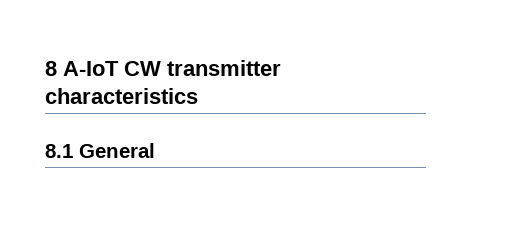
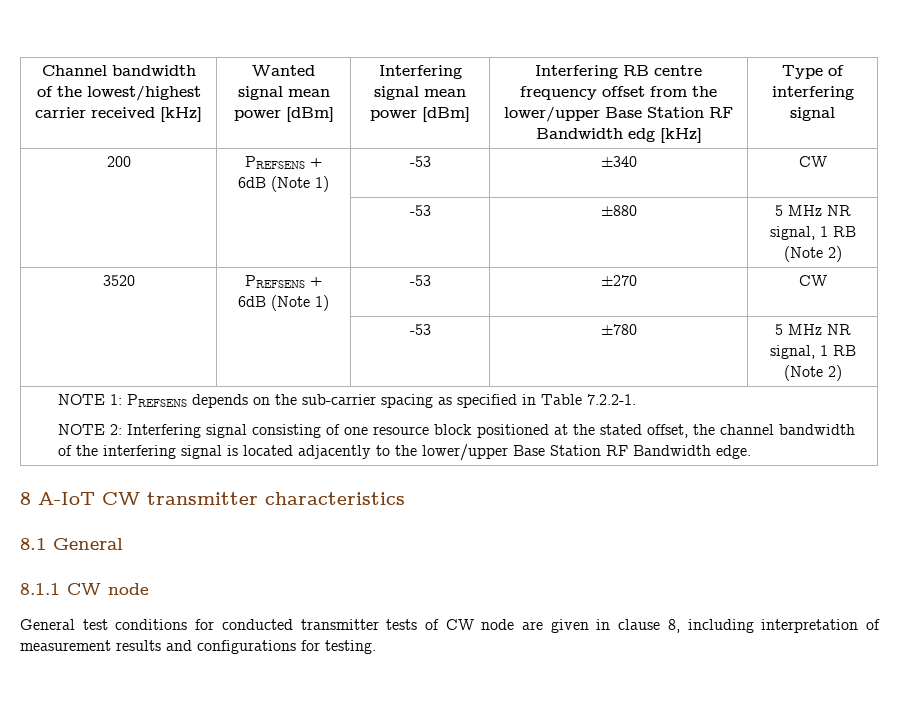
(45, 68) none -> [41,65,196,76] [36,85,201,101] [35,107,202,122] [252,65,315,76] [237,86,330,100] [233,107,334,122] [378,65,462,79] [374,86,466,100] [370,107,470,122] [535,65,703,79] [520,86,718,100] [504,106,734,122] [535,128,702,143] [782,65,845,79] [771,86,854,100] [790,107,835,121] [106,156,131,167] [245,156,322,169] [238,176,329,192] [409,156,431,167] [600,156,637,167] [798,156,827,167] [409,205,431,216] [600,205,637,216] [774,205,851,216] [769,226,856,240] [783,246,842,262] [102,275,135,286] [245,275,322,288] [238,295,329,311] [409,275,431,286] [600,275,637,286] [798,275,827,286] [409,324,431,335] [600,324,637,335] [774,324,851,335] [769,345,856,359] [783,365,842,381] [57,394,636,408] [57,424,855,438] [57,444,751,461] Channel bandwidth of the lowest/highest carrier received [kHz] | Wanted signal mean power [dBm] | Interfering signal mean power [dBm] | Interfering RB centre frequency offset from the lower/upper Base Station RF Bandwidth edg [kHz] | Type of interfering signal // 200 | PREFSENS + 6dB (Note 1) | -53 | ±340 | CW // | | -53 | ±880 | 5 MHz NR signal, 1 RB (Note 2) // 3520 | PREFSENS + 6dB (Note 1) | -53 | ±270 | CW // | | -53 | ±780 | 5 MHz NR signal, 1 RB (Note 2) // NOTE 1: PREFSENS depends on the sub-carrier spacing as specified in Table 7.2.2-1. // NOTE 2: Interfering signal consisting of one resource block positioned at the stated offset, the channel bandwidth of the interfering signal is located adjacently to the lower/upper Base Station RF Bandwidth edge. //
(155, 150) none -> [20,583,149,595] [20,619,881,633] [20,640,376,654] // 8.1.1 CW node // General test conditions for conducted transmitter tests of CW node are given in clause 8, including interpretation of measurement results and configurations for testing.

